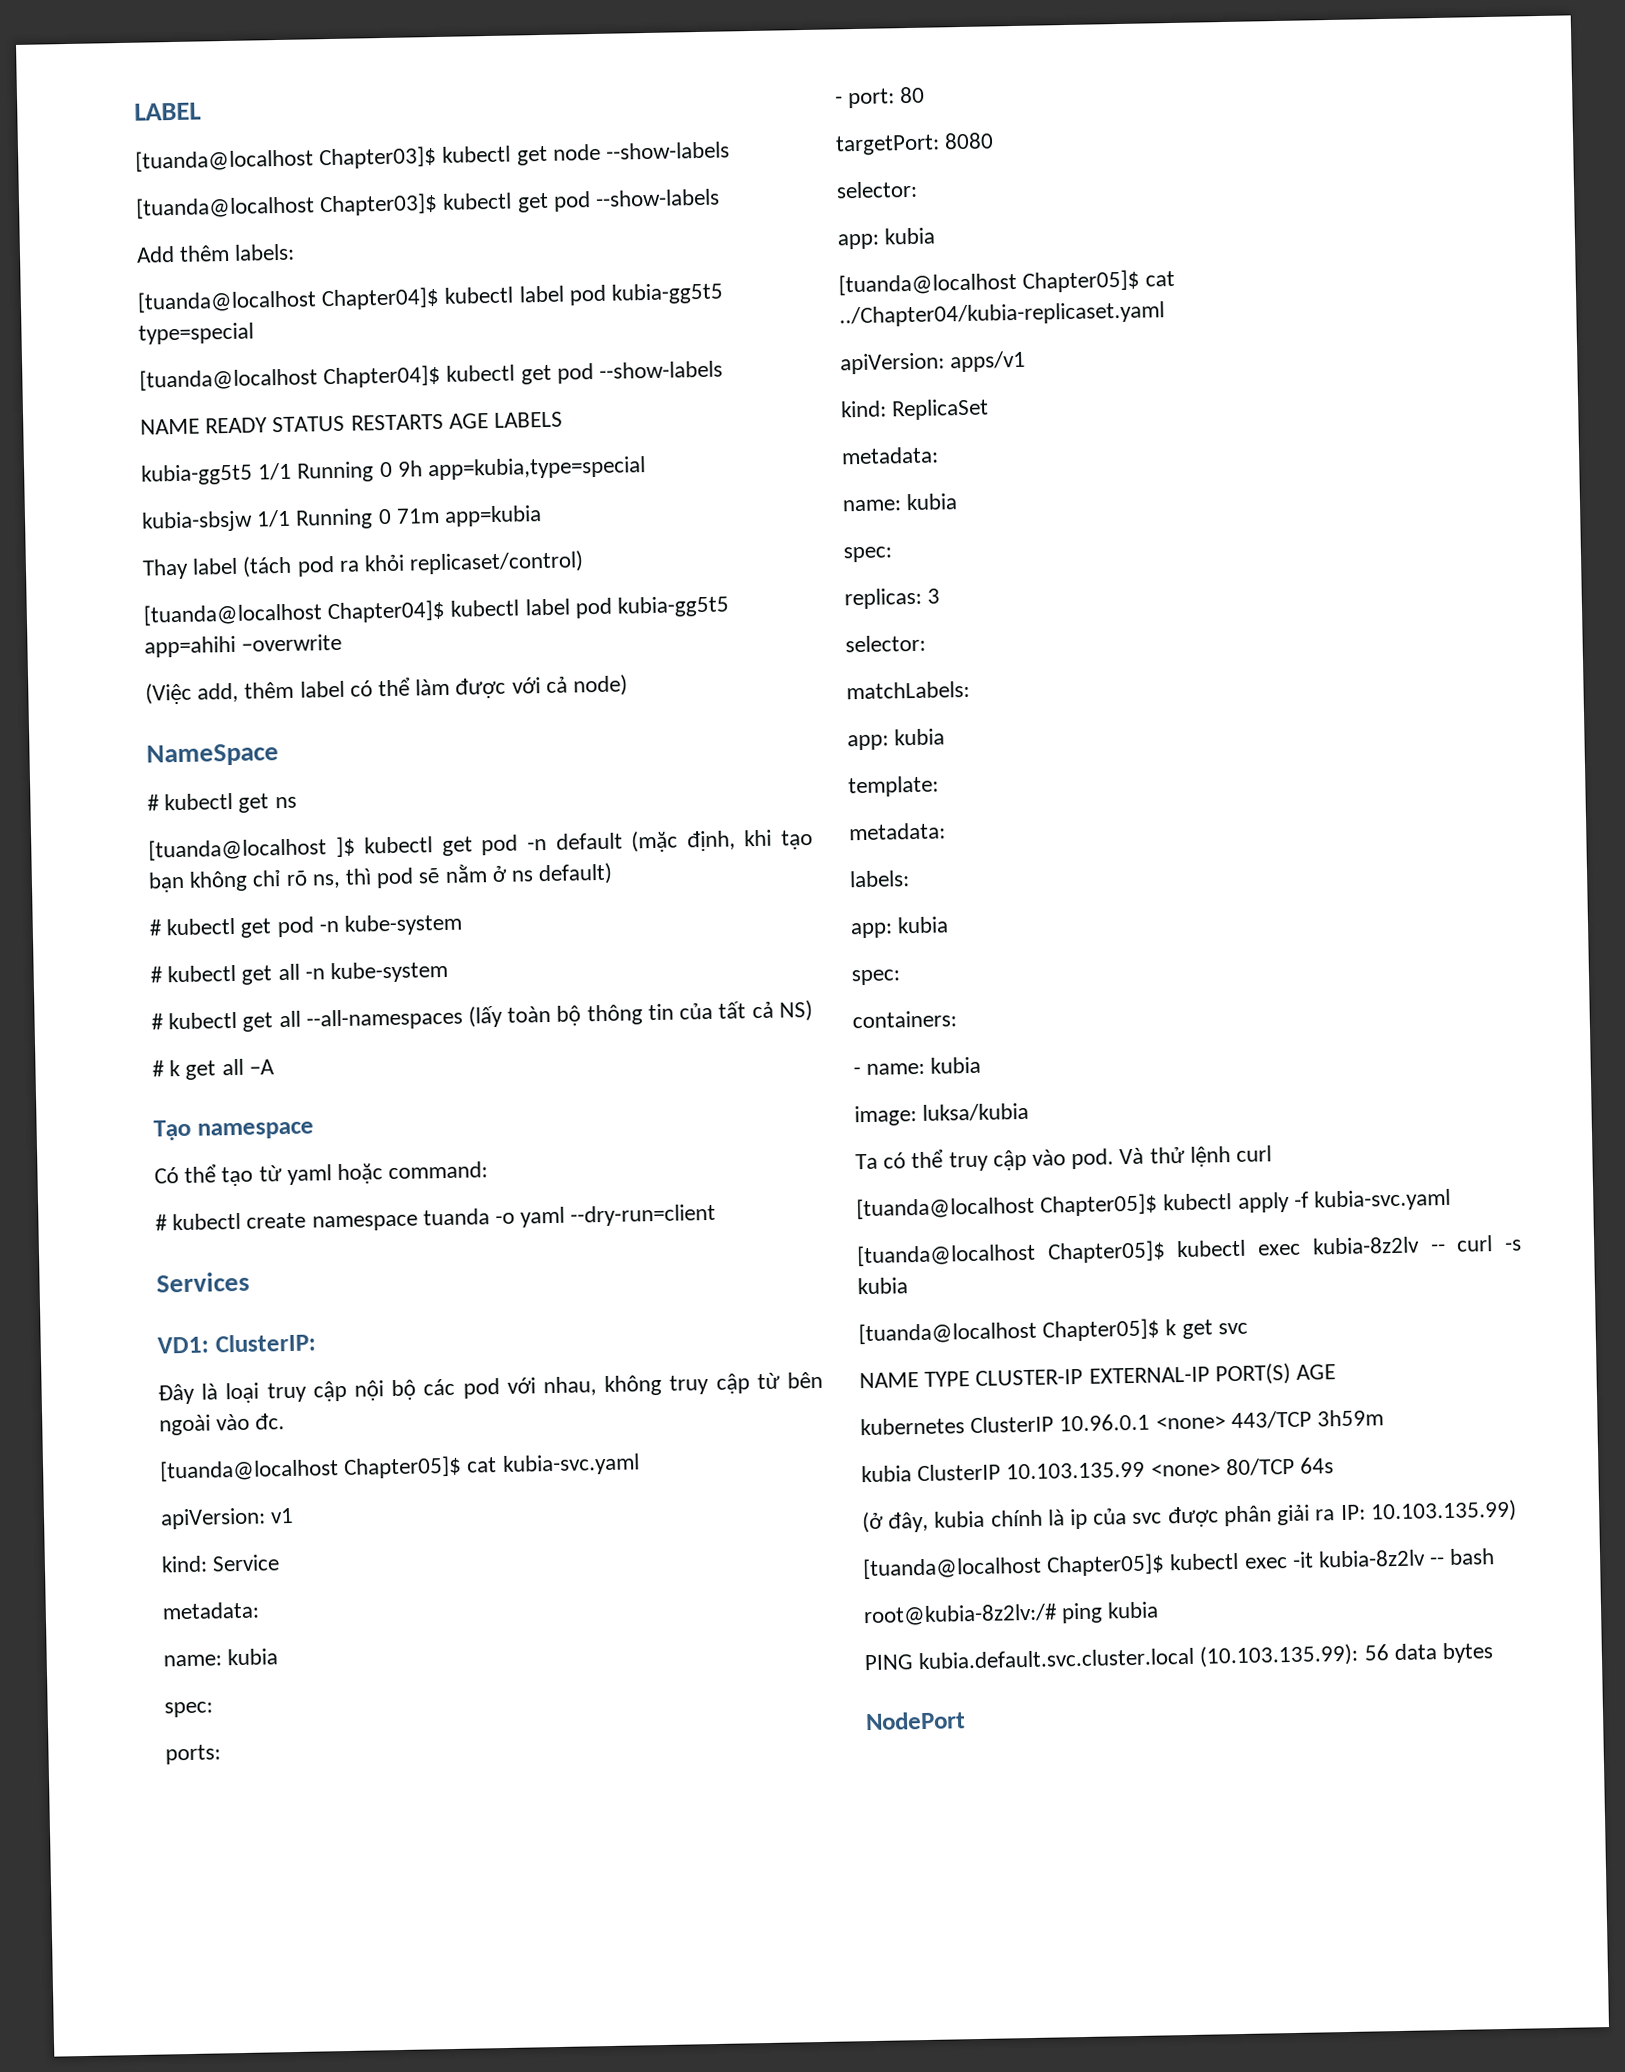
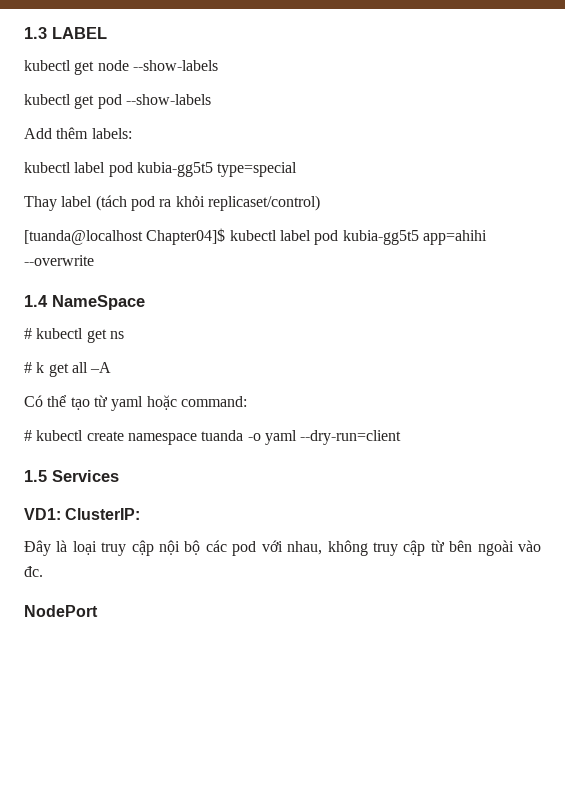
(134, 111) none -> [24,27,47,39] 1.3
[135,145,438,172] [tuanda@localhost Chapter03]$ -> (107, 33) none
[135,192,439,219] [tuanda@localhost Chapter03]$ -> (218, 65) none
[137,286,441,313] [tuanda@localhost Chapter04]$ -> (132, 133) none
[139,360,724,391] [140,411,564,435] [141,456,647,486] [141,505,543,533] // [tuanda@localhost Chapter04]$ kubectl get pod --show-labels // NAME READY STATUS RESTARTS AGE LABELS // kubia-gg5t5 1/1 Running 0 9h app=kubia,type=special // kubia-sbsjw 1/1 Running 0 71m app=kubia -> (298, 169) none
[241,633,343,652] [145,674,629,705] –overwrite // (Việc add, thêm label có thể làm được với cả node) // -> [24,255,94,266] [24,295,48,307] --overwrite // 1.4
[148,829,814,861] [148,862,614,893] [149,913,463,938] [150,960,449,985] [151,999,813,1032] // [tuanda@localhost ]$ kubectl get pod -n default (mặc định, khi tạo bạn không chỉ rõ ns, thì pod sẽ nằm ở ns default) // # kubectl get pod -n kube-system // # kubectl get all -n kube-system // # kubectl get all --all-namespaces (lấy toàn bộ thông tin của tất cả NS) -> (124, 335) none
[153,1119,314,1141] // Tạo namespace -> (112, 367) none
(717, 1215) none -> [24,470,47,482] 1.5
[159,1453,640,1482] [160,1507,295,1530] [161,1554,281,1573] [162,1601,259,1620] [163,1648,279,1667] [164,1701,213,1718] [165,1744,221,1765] [835,86,926,109] [835,132,995,156] [836,180,918,199] [837,227,936,250] [838,269,1176,296] [839,301,1165,328] [840,350,1027,375] [840,398,990,421] [841,446,939,465] [842,493,959,512] [843,546,892,563] [844,587,941,610] [845,634,926,653] [846,680,970,700] [847,728,946,751] [848,775,939,798] [848,822,946,841] [849,870,910,888] [850,916,950,939] [851,969,901,986] [852,1010,957,1029] [853,1056,982,1076] [854,1102,1030,1127] [855,1145,1273,1172] [856,1188,1452,1220] [857,1235,1522,1267] [857,1277,908,1295] [858,1318,1248,1345] [859,1362,1337,1389] [860,1409,1385,1436] [861,1457,1335,1483] [862,1499,1517,1534] [862,1548,1496,1580] [863,1601,1160,1627] [864,1642,1495,1671] // [tuanda@localhost Chapter05]$ cat kubia-svc.yaml // apiVersion: v1 // kind: Service // metadata: // name: kubia // spec: // ports: // - port: 80 // targetPort: 8080 // selector: // app: kubia // [tuanda@localhost Chapter05]$ cat ../Chapter04/kubia-replicaset.yaml // apiVersion: apps/v1 // kind: ReplicaSet // metadata: // name: kubia // spec: // replicas: 3 // selector: // matchLabels: // app: kubia // template: // metadata: // labels: // app: kubia // spec: // containers: // - name: kubia // image: luksa/kubia // Ta có thể truy cập vào pod. Và thử lệnh curl // [tuanda@localhost Chapter05]$ kubectl apply -f kubia-svc.yaml // [tuanda@localhost Chapter05]$ kubectl exec kubia-8z2lv -- curl -s kubia // [tuanda@localhost Chapter05]$ k get svc // NAME TYPE CLUSTER-IP EXTERNAL-IP PORT(S) AGE // kubernetes ClusterIP 10.96.0.1 <none> 443/TCP 3h59m // kubia ClusterIP 10.103.135.99 <none> 80/TCP 64s // (ở đây, kubia chính là ip của svc được phân giải ra IP: 10.103.135.99) // [tuanda@localhost Chapter05]$ kubectl exec -it kubia-8z2lv -- bash // root@kubia-8z2lv:/# ping kubia // PING kubia.default.svc.cluster.local (10.103.135.99): 56 data bytes -> (43, 571) none

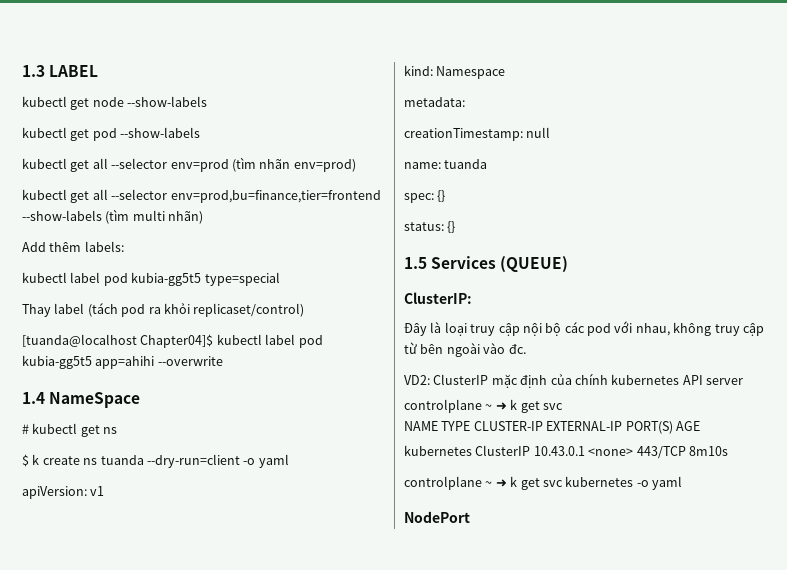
(211, 99) none -> [22,157,356,172] [22,189,381,203] [22,209,204,224] // kubectl get all --selector env=prod (tìm nhãn env=prod) // kubectl get all --selector env=prod,bu=finance,tier=frontend --show-labels (tìm multi nhãn)
[24,362,112,377] [24,395,247,411] [24,430,402,445] # k get all –A // Có thể tạo từ yaml hoặc command: // # kubectl create namespace tuanda -o yaml --dry-run=client -> [22,454,289,468] [22,486,105,499] [404,65,506,79] [404,97,465,107] [404,127,551,141] [404,159,488,169] [404,190,446,203] [404,221,456,233] $ k create ns tuanda --dry-run=client -o yaml // apiVersion: v1 // kind: Namespace // metadata: // creationTimestamp: null // name: tuanda // spec: {} // status: {}
[24,508,61,520] // VD1: -> [500,256,569,273] (QUEUE) //
(43, 571) none -> [404,373,743,388] [404,399,563,413] [404,421,700,434] [404,445,728,459] [404,476,682,490] // VD2: ClusterIP mặc định của chính kubernetes API server // controlplane ~ ➜ k get svc // NAME TYPE CLUSTER-IP EXTERNAL-IP PORT(S) AGE // kubernetes ClusterIP 10.43.0.1 <none> 443/TCP 8m10s // controlplane ~ ➜ k get svc kubernetes -o yaml

